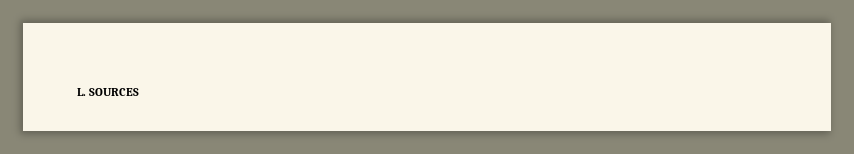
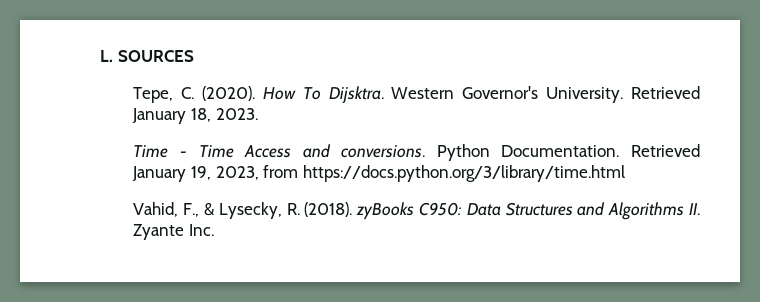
(140, 92) none -> [133,86,700,104] [132,108,258,124] [133,144,700,161] [132,165,625,182] [133,202,700,220] [133,224,215,240] // Tepe, C. (2020). How To Dijsktra. Western Governor's University. Retrieved January 18, 2023. // Time - Time Access and conversions. Python Documentation. Retrieved January 19, 2023, from https://docs.python.org/3/library/time.html // Vahid, F., & Lysecky, R. (2018). zyBooks C950: Data Structures and Algorithms II. Zyante Inc.

